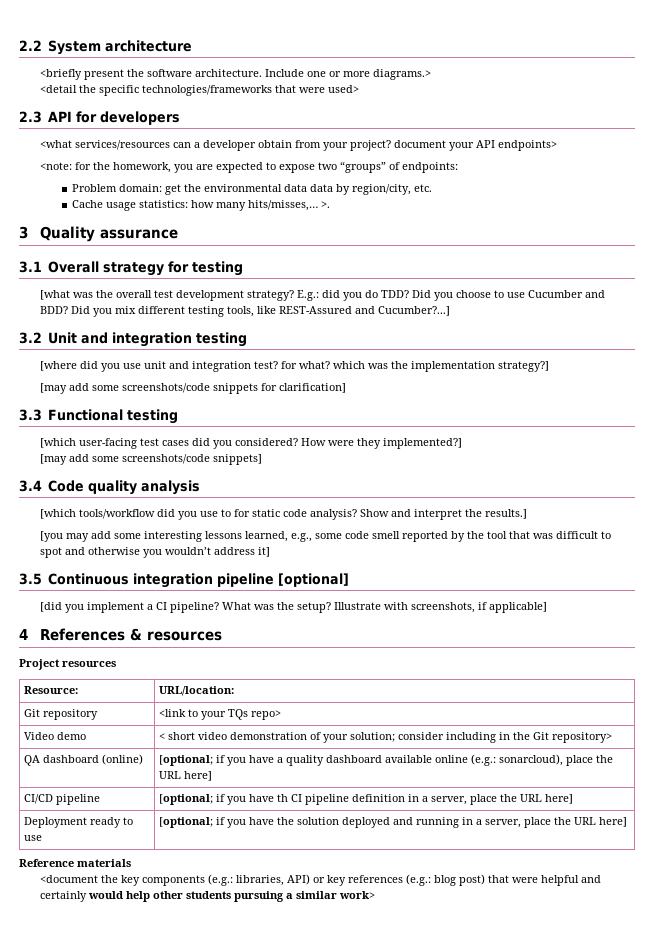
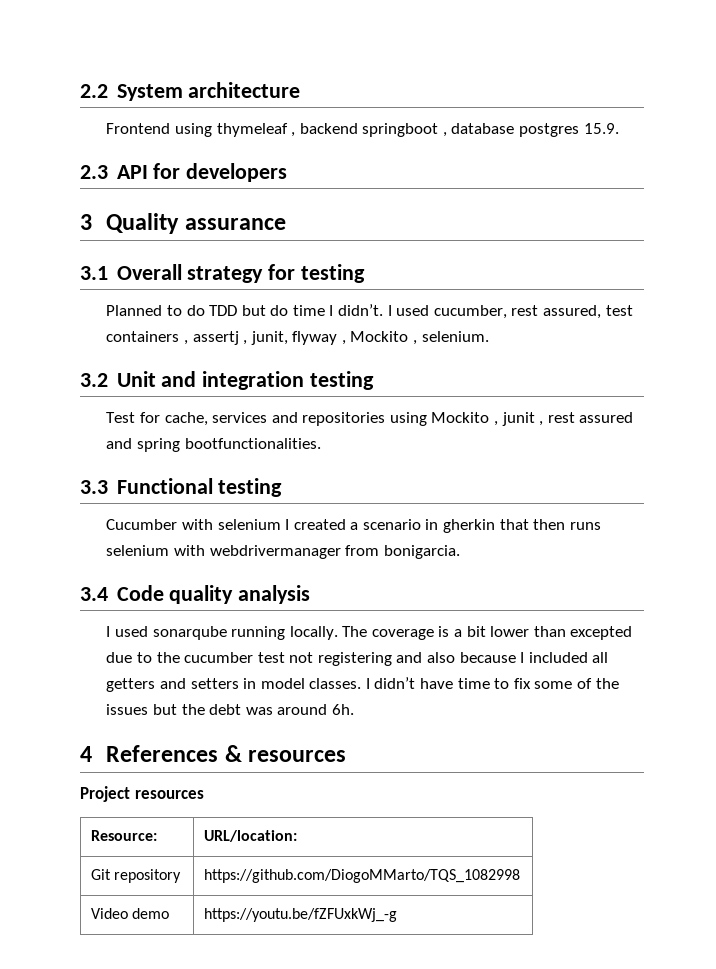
[39,69,431,80] [39,85,359,96] [19,111,180,125] [39,140,557,151] [39,161,458,173] [72,184,433,195] [72,200,331,211] <briefly present the software architecture. Include one or more diagrams.> // <detail the specific technologies/frameworks that were used> // 2.3 API for developers // <what services/resources can a developer obtain from your project? document your API endpoints> // <note: for the homework, you are expected to expose two “groups” of endpoints: // Problem domain: get the environmental data data by region/city, etc. // Cache usage statistics: how many hits/misses,… >. -> [106,123,619,137] [80,163,288,182] Frontend using thymeleaf , backend springboot , database postgres 15.9. // 2.3 API for developers
[39,290,605,301] [39,306,450,317] [what was the overall test development strategy? E.g.: did you do TDD? Did you choose to use Cucumber and BDD? Did you mix different testing tools, like REST-Assured and Cucumber?...] -> [106,304,633,319] [106,331,489,345] Planned to do TDD but do time I didn’t. I used cucumber, rest assured, test containers , assertj , junit, flyway , Mockito , selenium.
[39,361,549,372] [39,383,346,394] [19,409,178,424] [39,438,462,449] [39,454,262,465] [19,480,200,495] [39,509,527,520] [39,531,611,542] [39,547,270,558] [19,573,349,588] [39,602,547,613] [where did you use unit and integration test? for what? which was the implementation strategy?] // [may add some screenshots/code snippets for clarification] // 3.3 Functional testing // [which user-facing test cases did you considered? How were they implemented?] // [may add some screenshots/code snippets] // 3.4 Code quality analysis // [which tools/workflow did you use to for static code analysis? Show and interpret the results.] // [you may add some interesting lessons learned, e.g., some code smell reported by the tool that was difficult to spot and otherwise you wouldn’t address it] // 3.5 Continuous integration pipeline [optional] // [did you implement a CI pipeline? What was the setup? Illustrate with screenshots, if applicable] -> [106,412,634,426] [106,438,321,452] [80,478,283,497] [106,519,601,533] [106,545,460,559] [80,585,311,604] [106,626,633,640] [106,652,609,666] [106,677,619,692] [106,704,354,715] Test for cache, services and repositories using Mockito , junit , rest assured and spring bootfunctionalities. // 3.3 Functional testing // Cucumber with selenium I created a scenario in gherkin that then runs selenium with webdrivermanager from bonigarcia. // 3.4 Code quality analysis // I used sonarqube running locally. The coverage is a bit lower than excepted due to the cucumber test not registering and also because I included all getters and setters in model classes. I didn’t have time to fix some of the issues but the debt was around 6h.
[159,709,282,720] [24,732,87,740] [159,732,613,743] [24,754,144,766] [159,754,614,766] [159,771,213,781] [24,794,101,805] [159,794,574,805] [24,817,134,828] [24,835,43,841] [159,817,628,828] [19,859,131,867] [39,874,601,886] [39,891,375,902] <link to your TQs repo> // Video demo | < short video demonstration of your solution; consider including in the Git repository> // QA dashboard (online) | [optional; if you have a quality dashboard available online (e.g.: sonarcloud), place the URL here] // CI/CD pipeline | [optional; if you have th CI pipeline definition in a server, place the URL here] // Deployment ready to use | [optional; if you have the solution deployed and running in a server, place the URL here] // Reference materials // <document the key components (e.g.: libraries, API) or key references (e.g.: blog post) that were helpful and certainly would help other students pursuing a similar work> -> [203,869,520,883] [90,908,170,919] [203,908,397,922] https://github.com/DiogoMMarto/TQS_1082998 // Video demo | https://youtu.be/fZFUxkWj_-g

